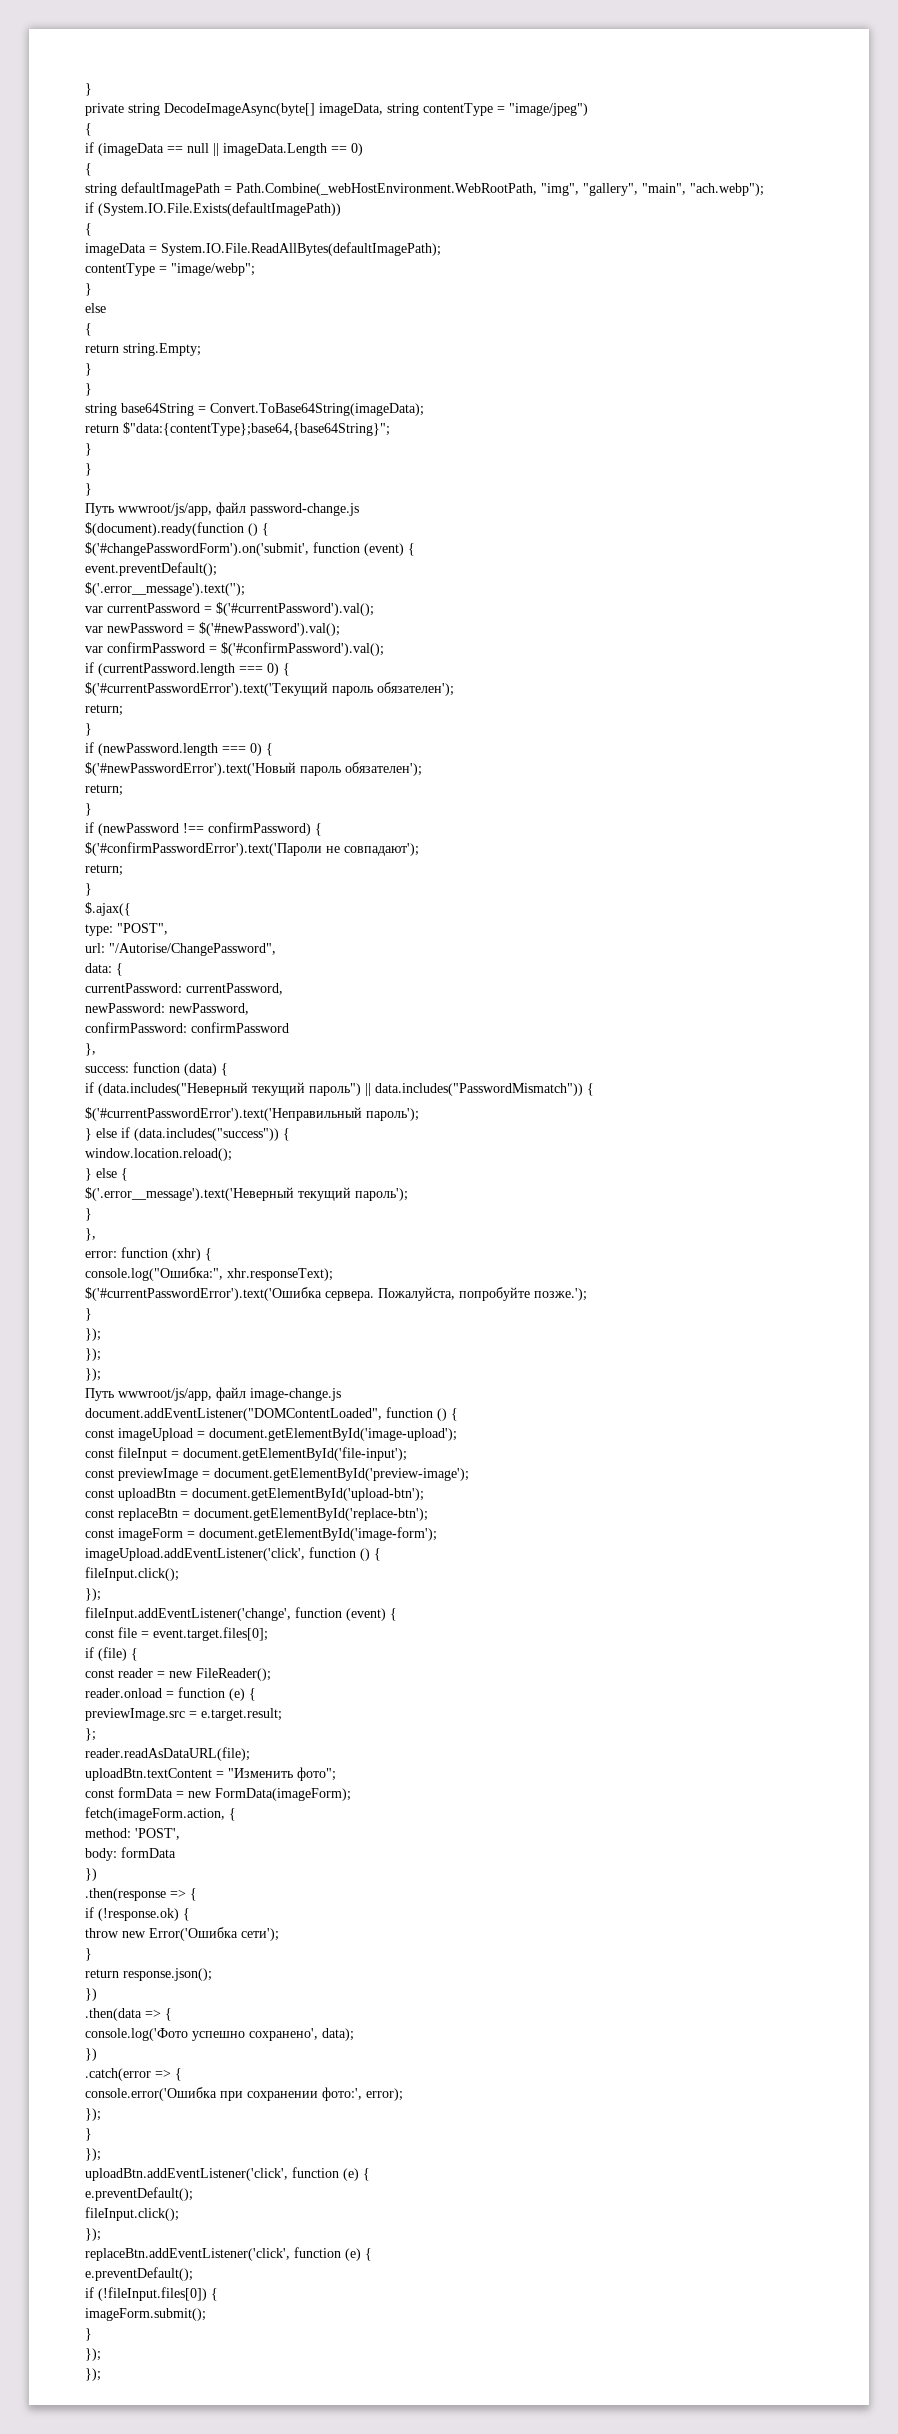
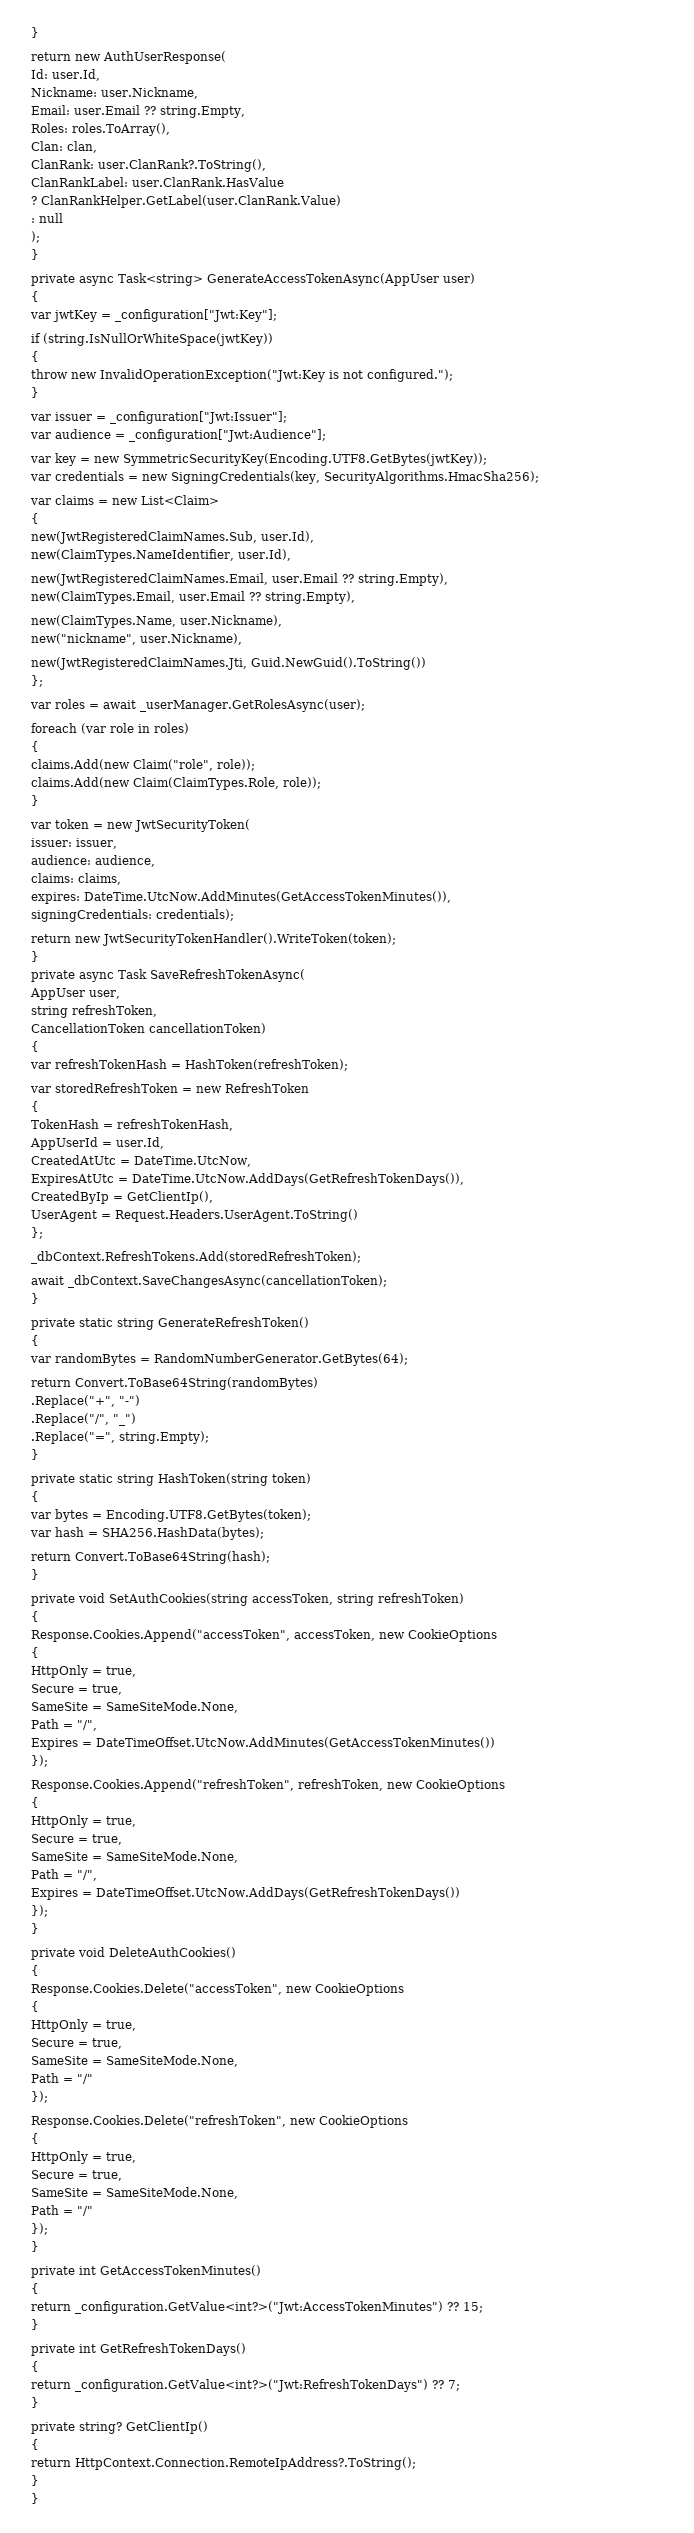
[85,83,92,96] [85,103,588,116] [85,123,92,136] [85,142,363,156] [85,163,92,176] [85,182,764,196] [85,202,341,216] [85,223,92,236] [85,242,441,256] [85,263,255,276] [85,283,92,296] [85,303,106,313] [85,323,92,336] [85,343,201,356] [85,363,92,376] [85,383,92,396] [85,403,424,416] [85,422,390,436] [85,443,92,456] [85,463,92,476] [85,483,92,496] [85,502,359,516] [85,522,269,536] [85,542,415,556] [85,562,217,576] [85,582,245,596] [85,602,374,616] [85,622,340,636] [85,642,384,656] [85,662,290,676] [85,682,454,696] [85,704,123,716] [85,723,92,736] [85,742,273,756] [85,762,422,776] [85,784,123,796] [85,803,92,816] [85,822,322,836] [85,842,419,856] [85,864,123,876] [85,883,92,896] [85,902,131,916] [85,923,168,936] [85,943,276,956] [85,963,123,976] [85,983,283,995] [85,1003,249,1015] [85,1022,289,1033] [85,1043,96,1056] [85,1062,228,1076] [85,1082,594,1096] [85,1107,419,1121] [85,1127,290,1141] [85,1148,232,1161] [85,1168,128,1181] [85,1187,408,1201] [85,1208,92,1221] [85,1228,96,1241] [85,1247,212,1261] [85,1267,333,1281] [85,1287,587,1301] [85,1308,92,1321] [85,1328,101,1341] [85,1348,101,1361] [85,1368,101,1381] [85,1387,341,1401] [85,1407,458,1421] [85,1428,457,1441] [85,1447,407,1461] [85,1468,469,1481] [85,1488,424,1501] [85,1508,428,1521] [85,1527,437,1541] [85,1547,381,1561] [85,1567,179,1581] [85,1588,101,1601] [85,1607,397,1621] [85,1627,268,1641] [85,1647,138,1661] [85,1668,271,1681] [85,1687,256,1701] [85,1708,282,1721] [85,1728,96,1741] [85,1747,250,1761] [85,1767,336,1781] [85,1787,351,1801] [85,1807,236,1821] [85,1828,180,1840] [85,1847,176,1861] [85,1868,97,1881] [85,1888,197,1901] [85,1907,190,1921] [85,1927,279,1941] [85,1948,92,1961] [85,1968,212,1981] [85,1988,97,2001] [85,2008,172,2021] [85,2028,354,2041] [85,2048,97,2061] [85,2068,182,2081] [85,2087,403,2101] [85,2108,101,2121] [85,2128,92,2141] [85,2148,101,2161] [85,2167,370,2181] [85,2187,193,2201] [85,2207,179,2221] [85,2228,101,2241] [85,2247,372,2261] [85,2267,193,2281] [85,2287,218,2301] [85,2308,206,2321] [85,2328,92,2341] [85,2348,101,2361] [85,2368,101,2381] } // private string DecodeImageAsync(byte[] imageData, string contentType = "image/jpeg") // { // if (imageData == null || imageData.Length == 0) // { // string defaultImagePath = Path.Combine(_webHostEnvironment.WebRootPath, "img", "gallery", "main", "ach.webp"); // if (System.IO.File.Exists(defaultImagePath)) // { // imageData = System.IO.File.ReadAllBytes(defaultImagePath); // contentType = "image/webp"; // } // else // { // return string.Empty; // } // } // string base64String = Convert.ToBase64String(imageData); // return $"data:{contentType};base64,{base64String}"; // } // } // } // Путь wwwroot/js/app, файл password-change.js // $(document).ready(function () { // $('#changePasswordForm').on('submit', function (event) { // event.preventDefault(); // $('.error__message').text(''); // var currentPassword = $('#currentPassword').val(); // var newPassword = $('#newPassword').val(); // var confirmPassword = $('#confirmPassword').val(); // if (currentPassword.length === 0) { // $('#currentPasswordError').text('Текущий пароль обязателен'); // return; // } // if (newPassword.length === 0) { // $('#newPasswordError').text('Новый пароль обязателен'); // return; // } // if (newPassword !== confirmPassword) { // $('#confirmPasswordError').text('Пароли не совпадают'); // return; // } // $.ajax({ // type: "POST", // url: "/Autorise/ChangePassword", // data: { // currentPassword: currentPassword, // newPassword: newPassword, // confirmPassword: confirmPassword // }, // success: function (data) { // if (data.includes("Неверный текущий пароль") || data.includes("PasswordMismatch")) { // $('#currentPasswordError').text('Неправильный пароль'); // } else if (data.includes("success")) { // window.location.reload(); // } else { // $('.error__message').text('Неверный текущий пароль'); // } // }, // error: function (xhr) { // console.log("Ошибка:", xhr.responseText); // $('#currentPasswordError').text('Ошибка сервера. Пожалуйста, попробуйте позже.'); // } // }); // }); // }); // Путь wwwroot/js/app, файл image-change.js // document.addEventListener("DOMContentLoaded", function () { // const imageUpload = document.getElementById('image-upload'); // const fileInput = document.getElementById('file-input'); // const previewImage = document.getElementById('preview-image'); // const uploadBtn = document.getElementById('upload-btn'); // const replaceBtn = document.getElementById('replace-btn'); // const imageForm = document.getElementById('image-form'); // imageUpload.addEventListener('click', function () { // fileInput.click(); // }); // fileInput.addEventListener('change', function (event) { // const file = event.target.files[0]; // if (file) { // const reader = new FileReader(); // reader.onload = function (e) { // previewImage.src = e.target.result; // }; // reader.readAsDataURL(file); // uploadBtn.textContent = "Изменить фото"; // const formData = new FormData(imageForm); // fetch(imageForm.action, { // method: 'POST', // body: formData // }) // .then(response => { // if (!response.ok) { // throw new Error('Ошибка сети'); // } // return response.json(); // }) // .then(data => { // console.log('Фото успешно сохранено', data); // }) // .catch(error => { // console.error('Ошибка при сохранении фото:', error); // }); // } // }); // uploadBtn.addEventListener('click', function (e) { // e.preventDefault(); // fileInput.click(); // }); // replaceBtn.addEventListener('click', function (e) { // e.preventDefault(); // if (!fileInput.files[0]) { // imageForm.submit(); // } // }); // }); -> [31,27,39,38] [31,51,226,64] [31,69,100,81] [31,87,198,99] [31,105,245,118] [31,123,170,136] [31,141,97,153] [31,159,266,172] [31,177,284,187] [31,195,341,208] [31,213,63,223] [31,231,40,243] [31,249,39,260] [31,273,475,286] [31,291,39,302] [30,309,277,322] [31,333,273,346] [31,351,39,362] [31,369,453,382] [31,387,39,398] [30,411,287,424] [30,429,326,442] [30,453,487,466] [30,471,539,484] [30,495,219,505] [31,513,39,524] [31,531,314,544] [31,549,291,562] [31,573,448,586] [31,591,355,604] [31,615,282,628] [31,633,242,645] [31,657,426,670] [31,675,43,687] [30,699,365,712] [31,723,189,734] [31,741,39,752] [31,759,255,771] [31,777,321,790] [31,795,39,806] [30,819,250,832] [31,838,117,849] [31,855,155,867] [31,873,121,885] [31,891,451,904] [31,909,234,922] [31,933,396,946] [31,951,39,962] [31,969,305,982] [30,988,120,1000] [31,1005,157,1018] [31,1023,266,1034] [31,1041,39,1052] [30,1059,348,1071] [30,1083,309,1093] [31,1101,39,1112] [31,1119,233,1131] [30,1137,164,1150] [31,1155,251,1167] [31,1173,464,1186] [31,1191,213,1204] [31,1209,358,1222] [31,1227,43,1239] [31,1251,361,1264] [31,1275,387,1288] [31,1293,39,1304] [31,1317,309,1330] [31,1335,39,1346] [30,1353,408,1366] [31,1377,318,1390] [31,1395,140,1408] [31,1413,136,1426] [31,1431,209,1444] [31,1449,39,1460] [31,1473,311,1486] [31,1491,39,1502] [30,1509,311,1522] [30,1527,264,1540] [31,1551,270,1564] [31,1569,39,1580] [31,1593,464,1606] [31,1611,39,1622] [31,1629,497,1642] [31,1647,39,1658] [31,1665,136,1678] [31,1684,122,1695] [31,1701,238,1713] [31,1719,97,1731] [31,1737,495,1750] [31,1755,48,1767] [31,1779,505,1792] [31,1797,39,1808] [31,1815,136,1828] [31,1834,122,1845] [31,1851,238,1863] [31,1869,97,1881] [31,1887,460,1900] [31,1905,48,1917] [31,1923,39,1934] [31,1947,236,1960] [31,1965,39,1976] [31,1983,404,1996] [31,2001,39,2012] [31,2019,136,2032] [31,2038,122,2049] [31,2055,238,2067] [31,2073,93,2084] [31,2091,48,2103] [31,2115,408,2128] [31,2133,39,2144] [31,2151,136,2164] [31,2170,122,2181] [31,2187,238,2199] [31,2205,93,2216] [31,2223,48,2235] [31,2241,39,2252] [31,2265,261,2278] [31,2283,39,2294] [31,2301,483,2314] [31,2319,39,2330] [31,2343,246,2356] [31,2361,39,2372] [31,2379,460,2392] [31,2397,39,2408] [31,2421,208,2434] [31,2439,39,2450] [31,2457,416,2470] [31,2475,39,2486] [31,2493,39,2504] } // return new AuthUserResponse( // Id: user.Id, // Nickname: user.Nickname, // Email: user.Email ?? string.Empty, // Roles: roles.ToArray(), // Clan: clan, // ClanRank: user.ClanRank?.ToString(), // ClanRankLabel: user.ClanRank.HasValue // ? ClanRankHelper.GetLabel(user.ClanRank.Value) // : null // ); // } // private async Task<string> GenerateAccessTokenAsync(AppUser user) // { // var jwtKey = _configuration["Jwt:Key"]; // if (string.IsNullOrWhiteSpace(jwtKey)) // { // throw new InvalidOperationException("Jwt:Key is not configured."); // } // var issuer = _configuration["Jwt:Issuer"]; // var audience = _configuration["Jwt:Audience"]; // var key = new SymmetricSecurityKey(Encoding.UTF8.GetBytes(jwtKey)); // var credentials = new SigningCredentials(key, SecurityAlgorithms.HmacSha256); // var claims = new List<Claim> // { // new(JwtRegisteredClaimNames.Sub, user.Id), // new(ClaimTypes.NameIdentifier, user.Id), // new(JwtRegisteredClaimNames.Email, user.Email ?? string.Empty), // new(ClaimTypes.Email, user.Email ?? string.Empty), // new(ClaimTypes.Name, user.Nickname), // new("nickname", user.Nickname), // new(JwtRegisteredClaimNames.Jti, Guid.NewGuid().ToString()) // }; // var roles = await _userManager.GetRolesAsync(user); // foreach (var role in roles) // { // claims.Add(new Claim("role", role)); // claims.Add(new Claim(ClaimTypes.Role, role)); // } // var token = new JwtSecurityToken( // issuer: issuer, // audience: audience, // claims: claims, // expires: DateTime.UtcNow.AddMinutes(GetAccessTokenMinutes()), // signingCredentials: credentials); // return new JwtSecurityTokenHandler().WriteToken(token); // } // private async Task SaveRefreshTokenAsync( // AppUser user, // string refreshToken, // CancellationToken cancellationToken) // { // var refreshTokenHash = HashToken(refreshToken); // var storedRefreshToken = new RefreshToken // { // TokenHash = refreshTokenHash, // AppUserId = user.Id, // CreatedAtUtc = DateTime.UtcNow, // ExpiresAtUtc = DateTime.UtcNow.AddDays(GetRefreshTokenDays()), // CreatedByIp = GetClientIp(), // UserAgent = Request.Headers.UserAgent.ToString() // }; // _dbContext.RefreshTokens.Add(storedRefreshToken); // await _dbContext.SaveChangesAsync(cancellationToken); // } // private static string GenerateRefreshToken() // { // var randomBytes = RandomNumberGenerator.GetBytes(64); // return Convert.ToBase64String(randomBytes) // .Replace("+", "-") // .Replace("/", "_") // .Replace("=", string.Empty); // } // private static string HashToken(string token) // { // var bytes = Encoding.UTF8.GetBytes(token); // var hash = SHA256.HashData(bytes); // return Convert.ToBase64String(hash); // } // private void SetAuthCookies(string accessToken, string refreshToken) // { // Response.Cookies.Append("accessToken", accessToken, new CookieOptions // { // HttpOnly = true, // Secure = true, // SameSite = SameSiteMode.None, // Path = "/", // Expires = DateTimeOffset.UtcNow.AddMinutes(GetAccessTokenMinutes()) // }); // Response.Cookies.Append("refreshToken", refreshToken, new CookieOptions // { // HttpOnly = true, // Secure = true, // SameSite = SameSiteMode.None, // Path = "/", // Expires = DateTimeOffset.UtcNow.AddDays(GetRefreshTokenDays()) // }); // } // private void DeleteAuthCookies() // { // Response.Cookies.Delete("accessToken", new CookieOptions // { // HttpOnly = true, // Secure = true, // SameSite = SameSiteMode.None, // Path = "/" // }); // Response.Cookies.Delete("refreshToken", new CookieOptions // { // HttpOnly = true, // Secure = true, // SameSite = SameSiteMode.None, // Path = "/" // }); // } // private int GetAccessTokenMinutes() // { // return _configuration.GetValue<int?>("Jwt:AccessTokenMinutes") ?? 15; // } // private int GetRefreshTokenDays() // { // return _configuration.GetValue<int?>("Jwt:RefreshTokenDays") ?? 7; // } // private string? GetClientIp() // { // return HttpContext.Connection.RemoteIpAddress?.ToString(); // } // }

